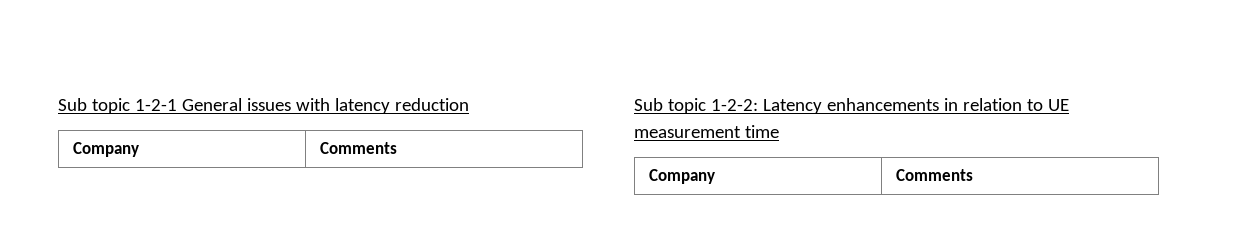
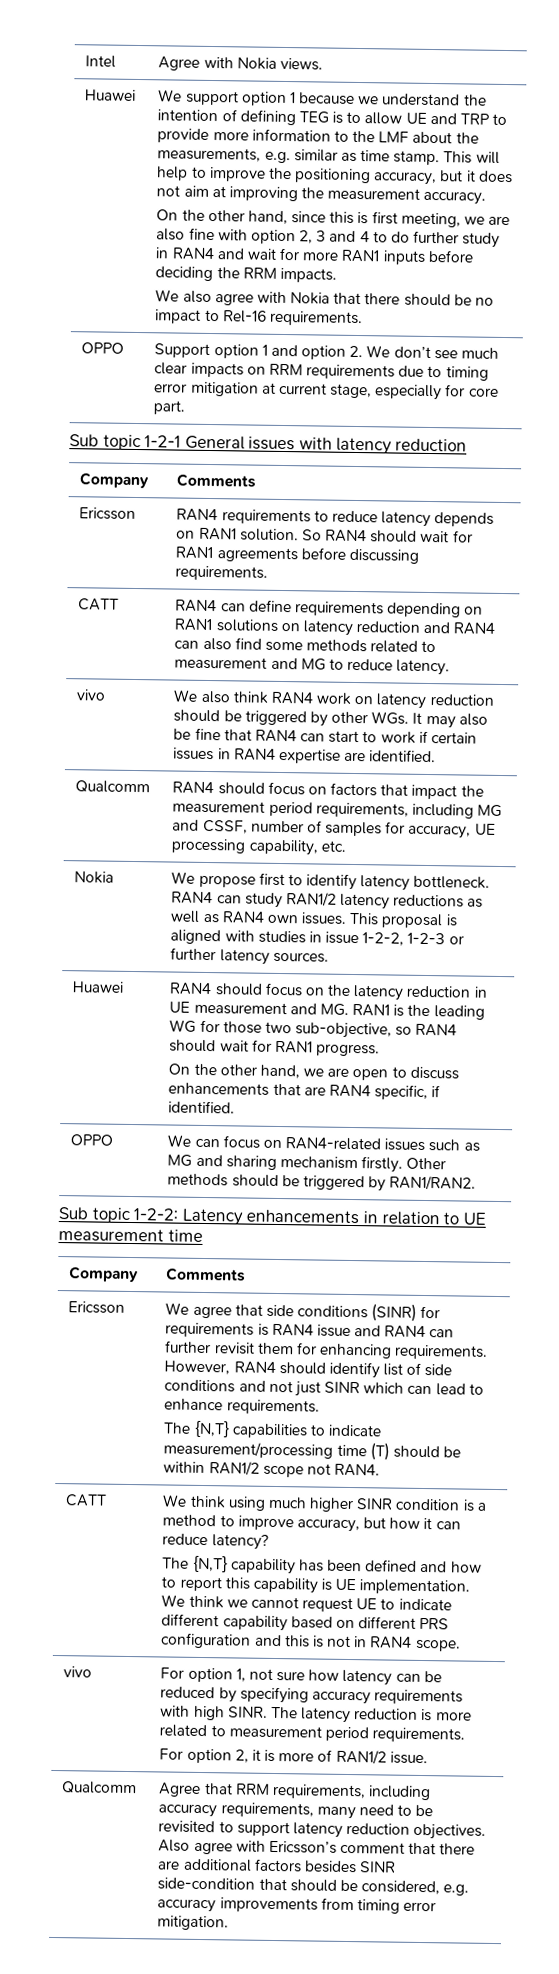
(58, 104) none -> [85,55,117,68] [158,56,323,71] [85,89,137,101] [158,89,487,107] [157,109,508,126] [157,128,479,144] [157,147,500,166] [156,166,513,186] [156,185,487,205] [156,209,511,228] [156,227,501,248] [155,247,474,265] [155,266,337,283] [155,289,495,307] [155,309,363,327] [81,342,125,354] [154,343,500,360] [154,362,489,381] [154,381,499,401] [153,400,186,415] Intel | Agree with Nokia views. // Huawei | We support option 1 because we understand the intention of defining TEG is to allow UE and TRP to provide more information to the LMF about the measurements, e.g. similar as time stamp. This will help to improve the positioning accuracy, but it does not aim at improving the measurement accuracy. // On the other hand, since this is first meeting, we are also fine with option 2, 3 and 4 to do further study in RAN4 and wait for more RAN1 inputs before deciding the RRM impacts. // We also agree with Nokia that there should be no impact to Rel-16 requirements. // OPPO | Support option 1 and option 2. We don’t see much clear impacts on RRM requirements due to timing error mitigation at current stage, especially for core part. //
(397, 148) none -> [79,507,137,521] [176,508,495,528] [176,527,473,543] [175,546,419,564] [175,565,269,581] [78,598,120,611] [175,599,484,618] [174,618,496,636] [174,637,437,653] [174,656,451,676] [76,689,107,701] [173,689,494,709] [173,709,488,729] [173,727,478,744] [173,747,437,764] [75,780,151,794] [172,781,484,800] [172,800,503,819] [172,819,496,839] [171,838,346,856] [74,871,115,884] [171,871,491,891] [171,891,484,910] [170,910,458,929] [170,929,464,946] [170,947,329,965] [72,981,125,993] [169,982,488,1001] [169,1001,485,1020] [169,1019,458,1039] [169,1039,381,1057] [168,1063,459,1081] [168,1082,441,1101] [168,1100,236,1114] [70,1134,114,1146] [167,1134,480,1152] [167,1154,447,1173] [167,1173,477,1192] // Ericsson | RAN4 requirements to reduce latency depends on RAN1 solution. So RAN4 should wait for RAN1 agreements before discussing requirements. // CATT | RAN4 can define requirements depending on RAN1 solutions on latency reduction and RAN4 can also find some methods related to measurement and MG to reduce latency. // vivo | We also think RAN4 work on latency reduction should be triggered by other WGs. It may also be fine that RAN4 can start to work if certain issues in RAN4 expertise are identified. // Qualcomm | RAN4 should focus on factors that impact the measurement period requirements, including MG and CSSF, number of samples for accuracy, UE processing capability, etc. // Nokia | We propose first to identify latency bottleneck. RAN4 can study RAN1/2 latency reductions as well as RAN4 own issues. This proposal is aligned with studies in issue 1-2-2, 1-2-3 or further latency sources. // Huawei | RAN4 should focus on the latency reduction in UE measurement and MG. RAN1 is the leading WG for those two sub-objective, so RAN4 should wait for RAN1 progress. // On the other hand, we are open to discuss enhancements that are RAN4 specific, if identified. // OPPO | We can focus on RAN4-related issues such as MG and sharing mechanism firstly. Other methods should be triggered by RAN1/RAN2.
(973, 175) none -> [68,1301,126,1314] [165,1302,441,1322] [165,1322,455,1339] [165,1340,489,1360] [164,1360,453,1379] [164,1379,484,1397] [164,1398,320,1415] [163,1420,383,1439] [163,1441,462,1461] [163,1461,381,1478] [65,1494,108,1507] [162,1494,486,1513] [162,1514,461,1533] [162,1533,269,1550] [162,1555,482,1575] [161,1576,471,1595] [161,1594,452,1613] [161,1613,450,1632] [160,1632,461,1652] [63,1666,93,1678] [160,1667,442,1686] [160,1686,464,1705] [160,1705,472,1724] [159,1724,466,1743] [159,1748,428,1765] [62,1781,138,1795] [158,1782,432,1801] [158,1802,434,1820] [158,1820,487,1840] [158,1839,476,1855] [157,1858,397,1874] [157,1877,470,1896] [157,1897,437,1914] [157,1915,230,1931] // Ericsson | We agree that side conditions (SINR) for requirements is RAN4 issue and RAN4 can further revisit them for enhancing requirements. However, RAN4 should identify list of side conditions and not just SINR which can lead to enhance requirements. // The {N,T} capabilities to indicate measurement/processing time (T) should be within RAN1/2 scope not RAN4. // CATT | We think using much higher SINR condition is a method to improve accuracy, but how it can reduce latency? // The {N,T} capability has been defined and how to report this capability is UE implementation. We think we cannot request UE to indicate different capability based on different PRS configuration and this is not in RAN4 scope. // vivo | For option 1, not sure how latency can be reduced by specifying accuracy requirements with high SINR. The latency reduction is more related to measurement period requirements. // For option 2, it is more of RAN1/2 issue. // Qualcomm | Agree that RRM requirements, including accuracy requirements, many need to be revisited to support latency reduction objectives. Also agree with Ericsson’s comment that there are additional factors besides SINR side-condition that should be considered, e.g. accuracy improvements from timing error mitigation.

